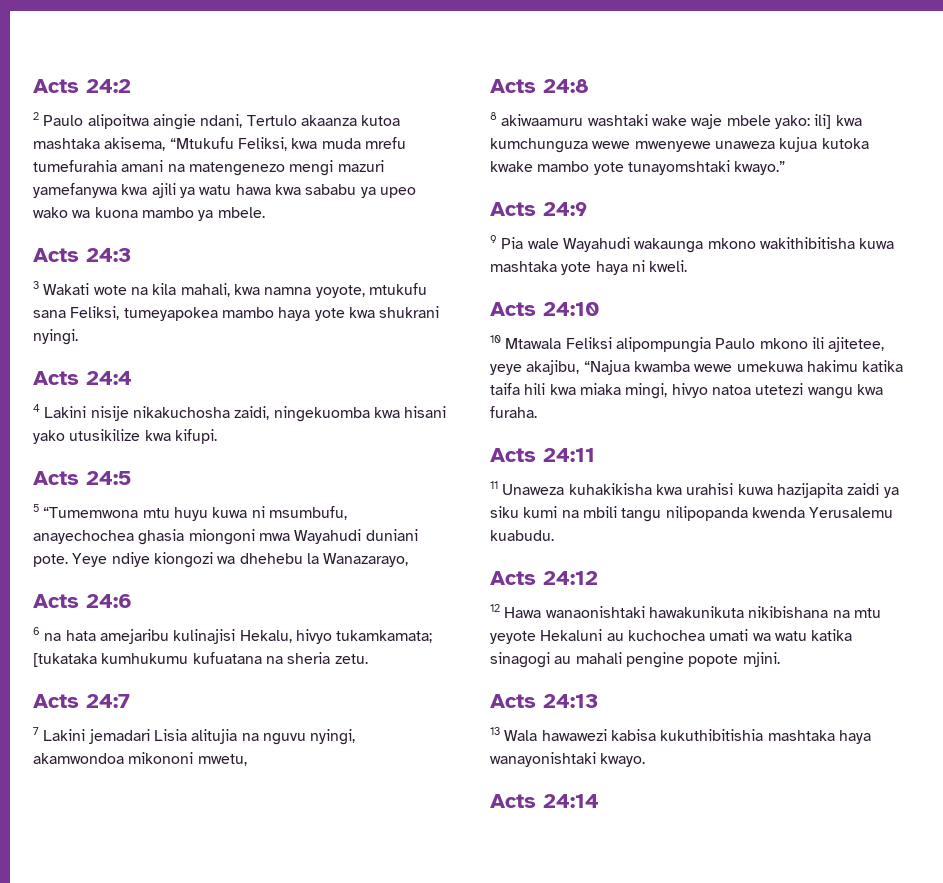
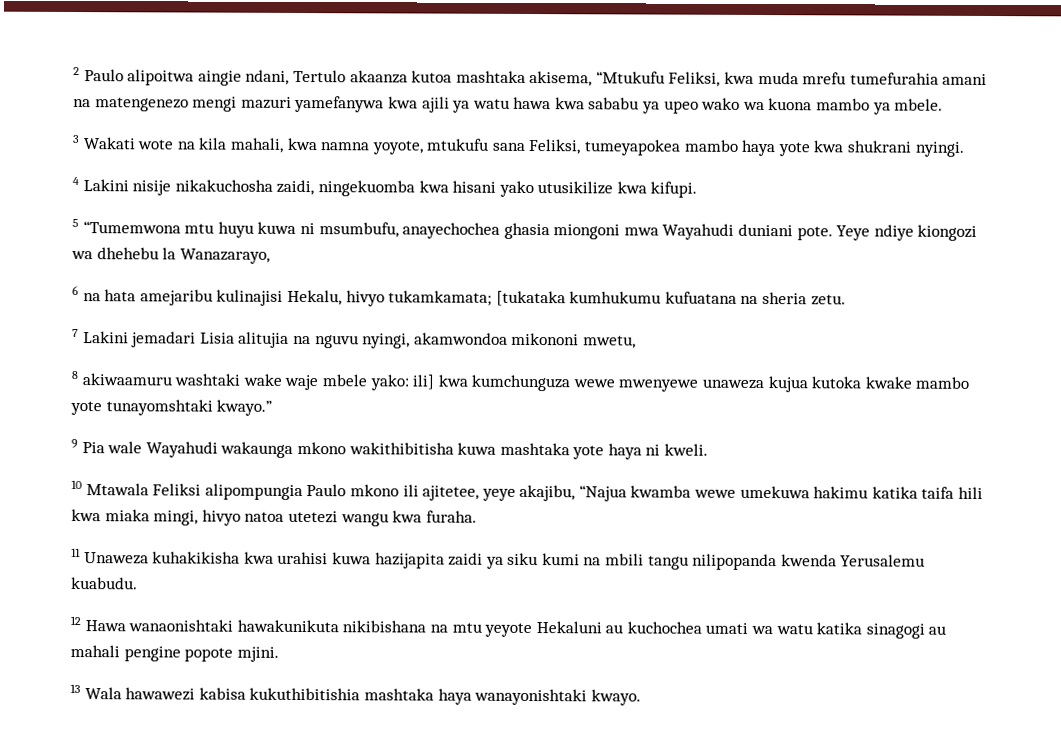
[33,79,131,93] Acts 24:2 // -> (73, 71) none
[33,248,131,262] // Acts 24:3 -> (944, 104) none
[33,371,132,385] // Acts 24:4 -> (965, 149) none
[33,471,131,485] // Acts 24:5 -> (698, 189) none
[33,594,132,608] // Acts 24:6 -> (270, 256) none
[33,694,130,708] // Acts 24:7 -> (846, 300) none
[490,79,589,93] // Acts 24:8 -> (636, 342) none
[490,202,587,216] // Acts 24:9 -> (273, 407) none
[490,302,599,316] // Acts 24:10 -> (709, 449) none
[490,448,595,462] // Acts 24:11 -> (477, 516) none
[490,571,598,585] // Acts 24:12 -> (138, 583) none
[490,694,598,708] // Acts 24:13 -> (279, 654) none
[490,794,599,808] // Acts 24:14 -> (641, 697) none

